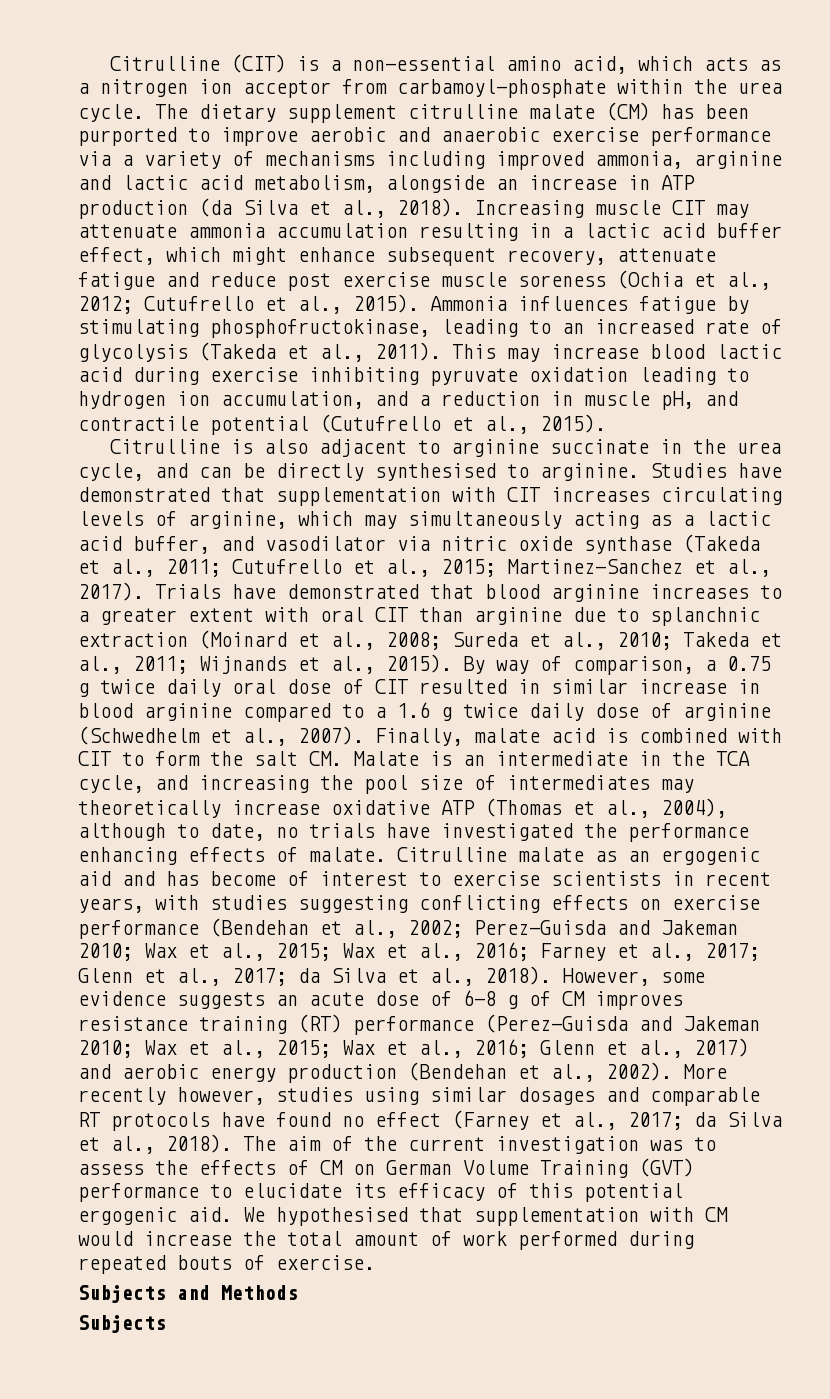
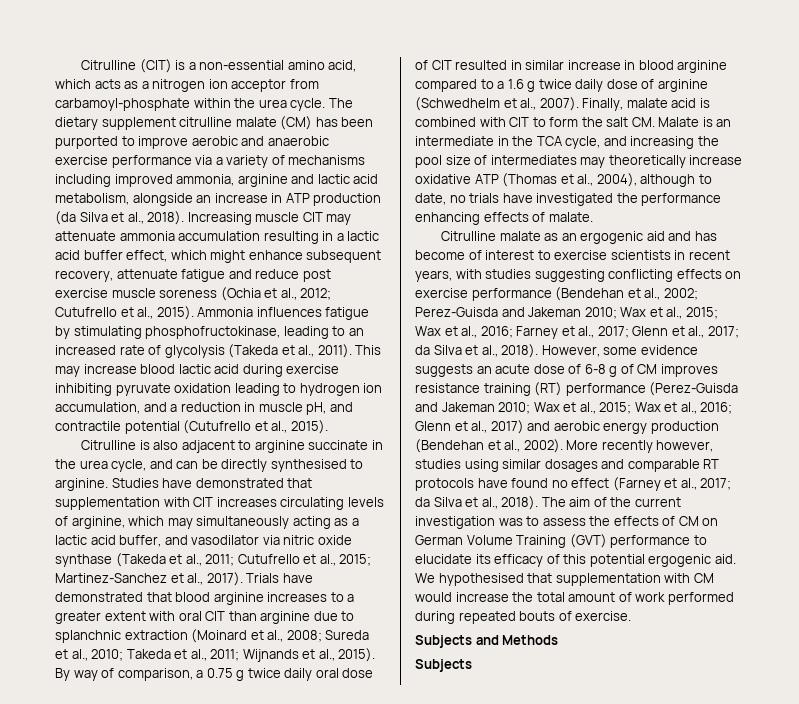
(386, 854) none -> (593, 217) //

